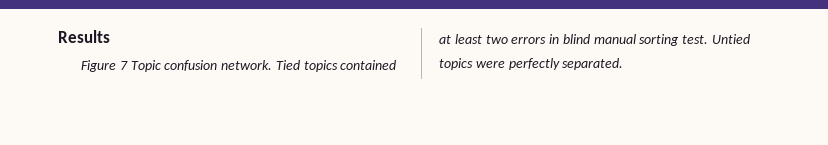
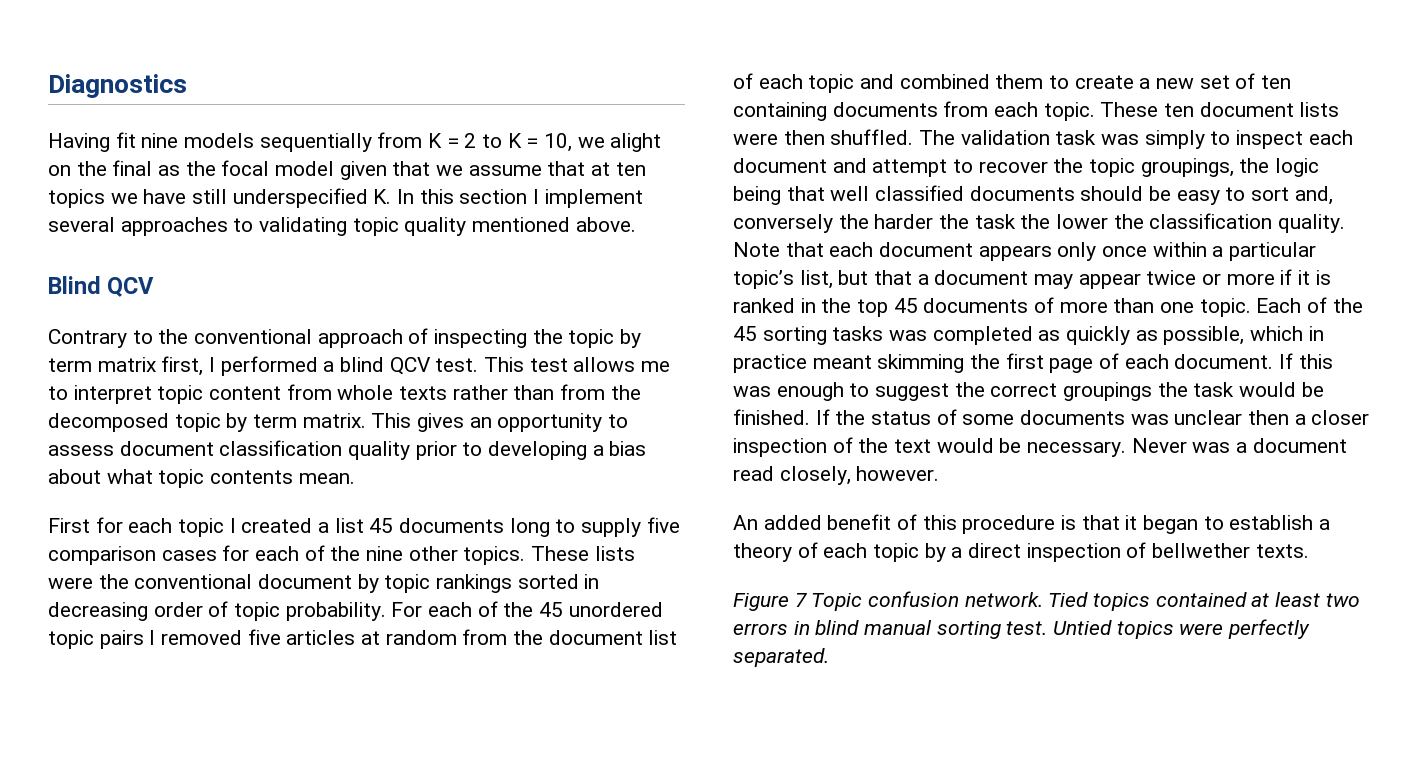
[58,30,110,43] Results -> [48,74,187,98] [48,132,662,152] [48,160,646,180] [48,188,643,208] [48,217,636,236] [48,276,155,297] [48,328,642,348] [48,356,671,376] [48,384,641,404] [48,413,629,432] [48,440,647,460] [48,469,355,488] [48,517,680,537] [48,545,635,565] [48,574,600,593] [48,601,663,621] [48,629,678,649] [733,73,1292,93] [733,101,1340,121] [733,129,1353,149] [733,158,1320,177] [733,185,1333,205] [733,213,1346,233] [733,242,1317,261] [733,269,1331,289] [733,297,1363,317] [733,326,1324,345] [733,353,1333,373] [733,382,1324,401] [733,409,1370,425] [733,437,1347,457] [733,466,940,485] [733,514,1331,534] [733,542,1309,562] Diagnostics // Having fit nine models sequentially from K = 2 to K = 10, we alight on the final as the focal model given that we assume that at ten topics we have still underspecified K. In this section I implement several approaches to validating topic quality mentioned above. // Blind QCV // Contrary to the conventional approach of inspecting the topic by term matrix first, I performed a blind QCV test. This test allows me to interpret topic content from whole texts rather than from the decomposed topic by term matrix. This gives an opportunity to assess document classification quality prior to developing a bias about what topic contents mean. // First for each topic I created a list 45 documents long to supply five comparison cases for each of the nine other topics. These lists were the conventional document by topic rankings sorted in decreasing order of topic probability. For each of the 45 unordered topic pairs I removed five articles at random from the document list of each topic and combined them to create a new set of ten containing documents from each topic. These ten document lists were then shuffled. The validation task was simply to inspect each document and attempt to recover the topic groupings, the logic being that well classified documents should be easy to sort and, conversely the harder the task the lower the classification quality. Note that each document appears only once within a particular topic’s list, but that a document may appear twice or more if it is ranked in the top 45 documents of more than one topic. Each of the 45 sorting tasks was completed as quickly as possible, which in practice meant skimming the first page of each document. If this was enough to suggest the correct groupings the task would be finished. If the status of some documents was unclear then a closer inspection of the text would be necessary. Never was a document read closely, however. // An added benefit of this procedure is that it began to establish a theory of each topic by a direct inspection of bellwether texts.

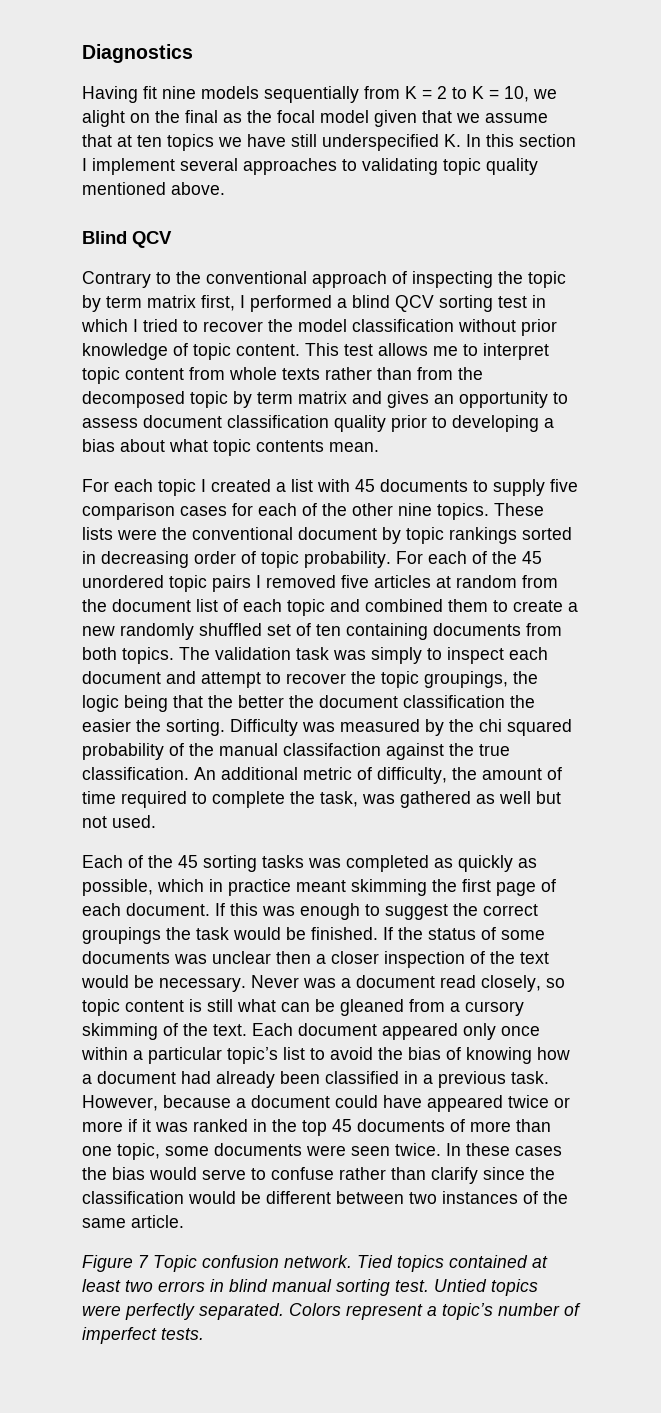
[435,358,479,372] test. -> [439,295,546,312] [81,319,557,336] [82,343,300,360] sorting test in which I tried to recover the model classification without prior knowledge of topic content.
[302,413,412,428] matrix. This -> [298,391,382,404] matrix and
[48,517,123,533] First for -> [82,479,109,492] For
[369,518,550,537] 45 documents long -> [317,479,468,492] with 45 documents
[366,546,458,561] nine other -> [352,503,432,516] other nine
(1195, 83) none -> [120,623,262,640] randomly shuffled
[994,102,1340,121] [733,129,914,145] each topic. These ten document lists were then shuffled. -> [82,647,174,664] both topics.
[830,185,1333,205] [733,213,1346,233] [733,242,1317,261] [733,269,1331,289] [733,297,1251,317] well classified documents should be easy to sort and, conversely the harder the task the lower the classification quality. Note that each document appears only once within a particular topic’s list, but that a document may appear twice or more if it is ranked in the top 45 documents of more than one topic. -> [208,695,535,708] [82,719,572,736] [82,743,510,760] [82,767,562,784] [82,791,561,808] [82,815,156,828] the better the document classification the easier the sorting. Difficulty was measured by the chi squared probability of the manual classifaction against the true classification. An additional metric of difficulty, the amount of time required to complete the task, was gathered as well but not used. //
[856,466,940,481] [733,514,1331,534] [733,542,1309,562] however. // An added benefit of this procedure is that it began to establish a theory of each topic by a direct inspection of bellwether texts. -> [546,978,565,988] [82,999,524,1016] [82,1023,540,1040] [81,1047,570,1064] [82,1071,549,1088] [82,1095,570,1112] [82,1119,551,1136] [82,1143,562,1160] [82,1167,555,1184] [82,1191,568,1204] [82,1215,184,1228] so topic content is still what can be gleaned from a cursory skimming of the text. Each document appeared only once within a particular topic’s list to avoid the bias of knowing how a document had already been classified in a previous task. However, because a document could have appeared twice or more if it was ranked in the top 45 documents of more than one topic, some documents were seen twice. In these cases the bias would serve to confuse rather than clarify since the classification would be different between two instances of the same article.
(829, 657) none -> [289,1303,581,1320] [82,1327,204,1344] Colors represent a topic’s number of imperfect tests.

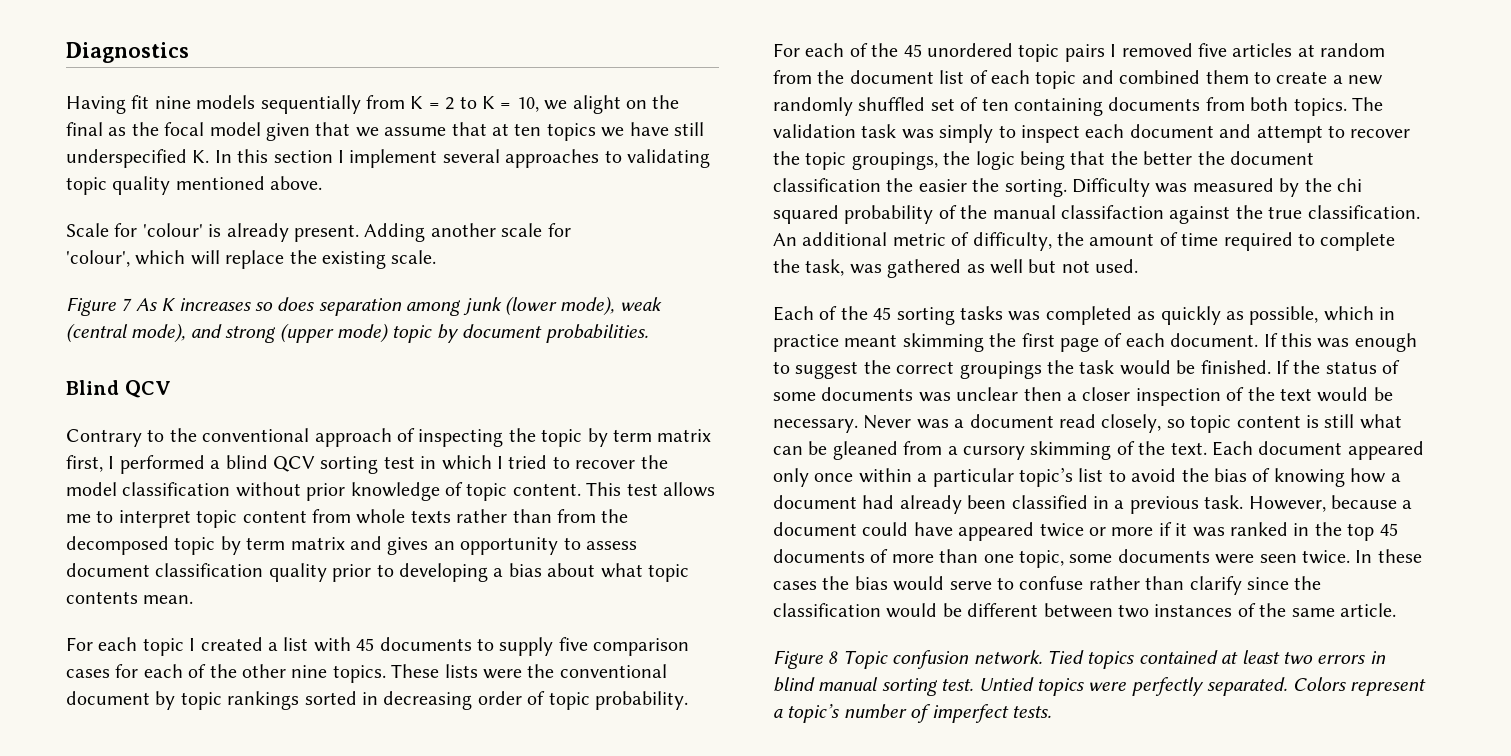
(225, 188) none -> [66,223,571,242] [66,250,437,269] [66,296,662,316] [66,323,648,343] // Scale for 'colour' is already present. Adding another scale for // 'colour', which will replace the existing scale. // Figure 7 As K increases so does separation among junk (lower mode), weak (central mode), and strong (upper mode) topic by document probabilities.
[138,1255,149,1268] 7 -> [828,651,839,664] 8

